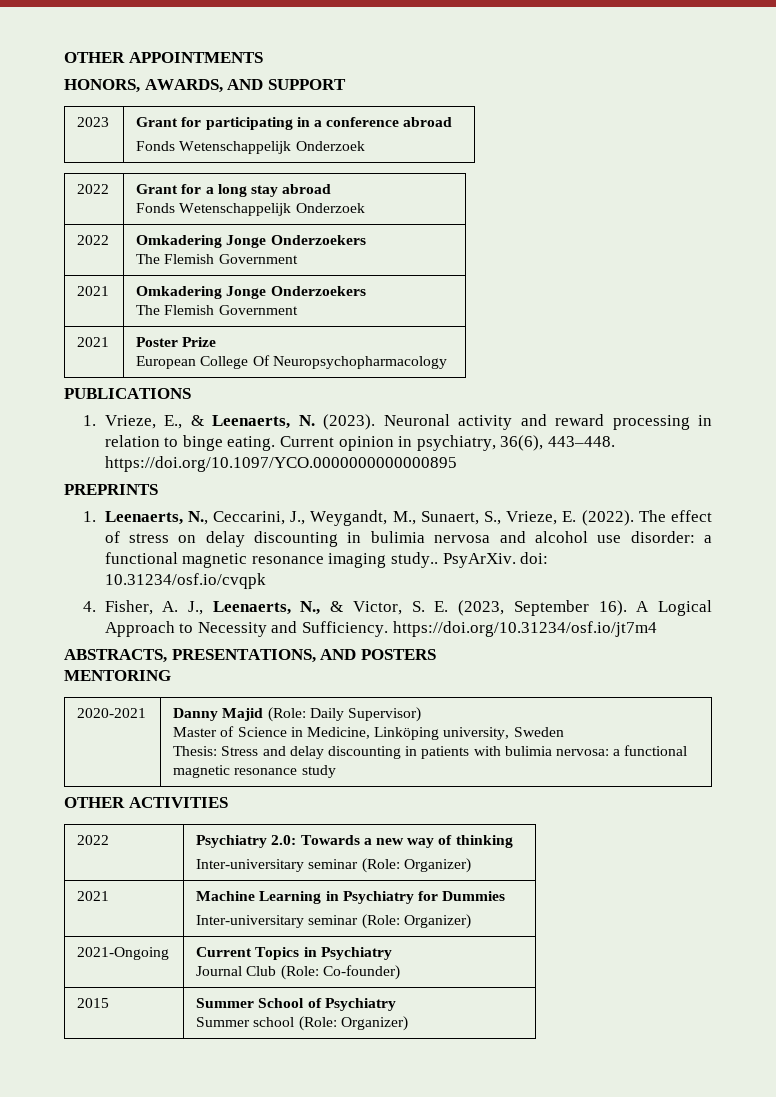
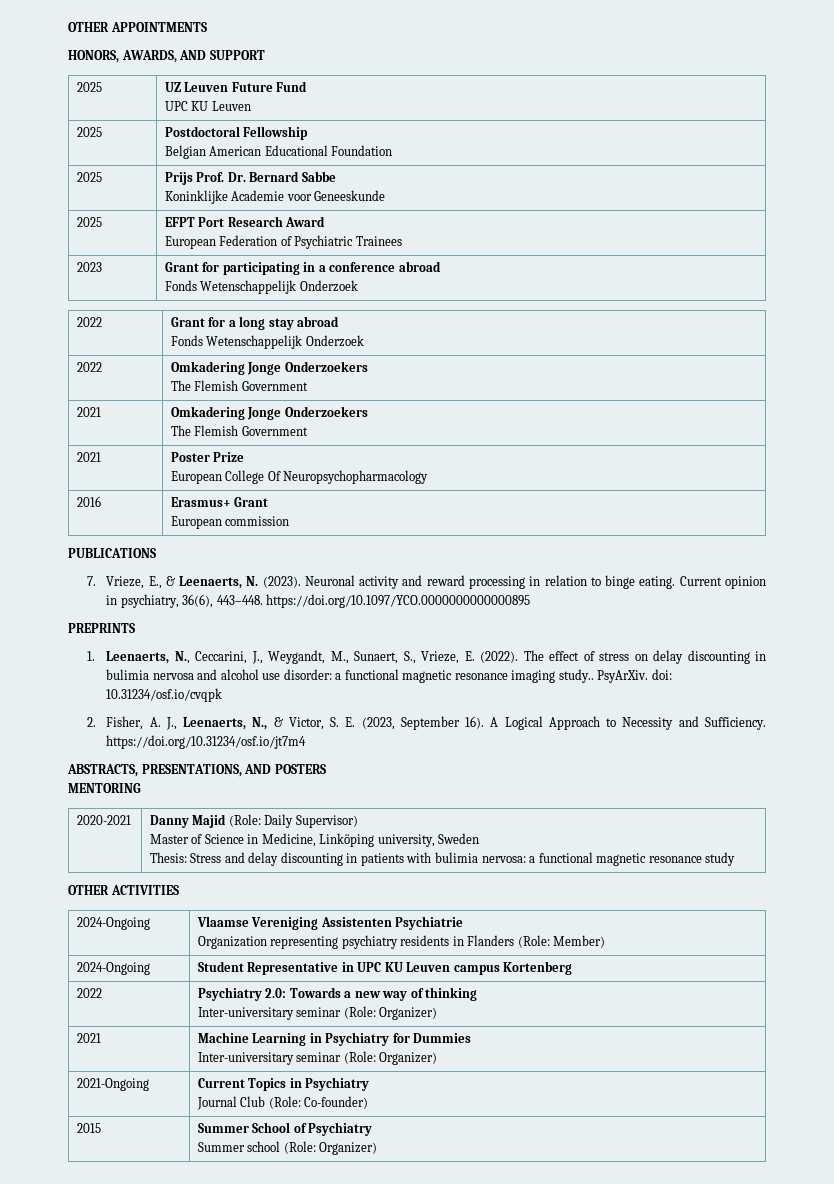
(346, 84) none -> [76,82,102,92] [164,81,308,92] [164,101,251,111] [76,127,102,137] [164,126,309,140] [164,145,393,159] [76,172,102,182] [164,171,336,185] [164,190,386,204] [76,217,102,227] [164,216,326,227] [164,235,402,249] // 2025 | UZ Leuven Future Fund // UPC KU Leuven // 2025 | Postdoctoral Fellowship // Belgian American Educational Foundation // 2025 | Prijs Prof. Dr. Bernard Sabbe // Koninklijke Academie voor Geneeskunde // 2025 | EFPT Port Research Award // European Federation of Psychiatric Trainees
(447, 362) none -> [76,496,101,507] [170,497,269,507] [170,516,290,529] // 2016 | Erasmus+ Grant // European commission
[83,415,97,426] 1. -> [87,576,97,586] 7.
[83,601,97,612] 4. -> [87,717,97,727] 2.
(228, 802) none -> [76,917,150,930] [196,916,464,930] [197,935,606,949] [76,962,150,975] [197,961,573,975] // 2024-Ongoing | Vlaamse Vereniging Assistenten Psychiatrie // Organization representing psychiatry residents in Flanders (Role: Member) // 2024-Ongoing | Student Representative in UPC KU Leuven campus Kortenberg

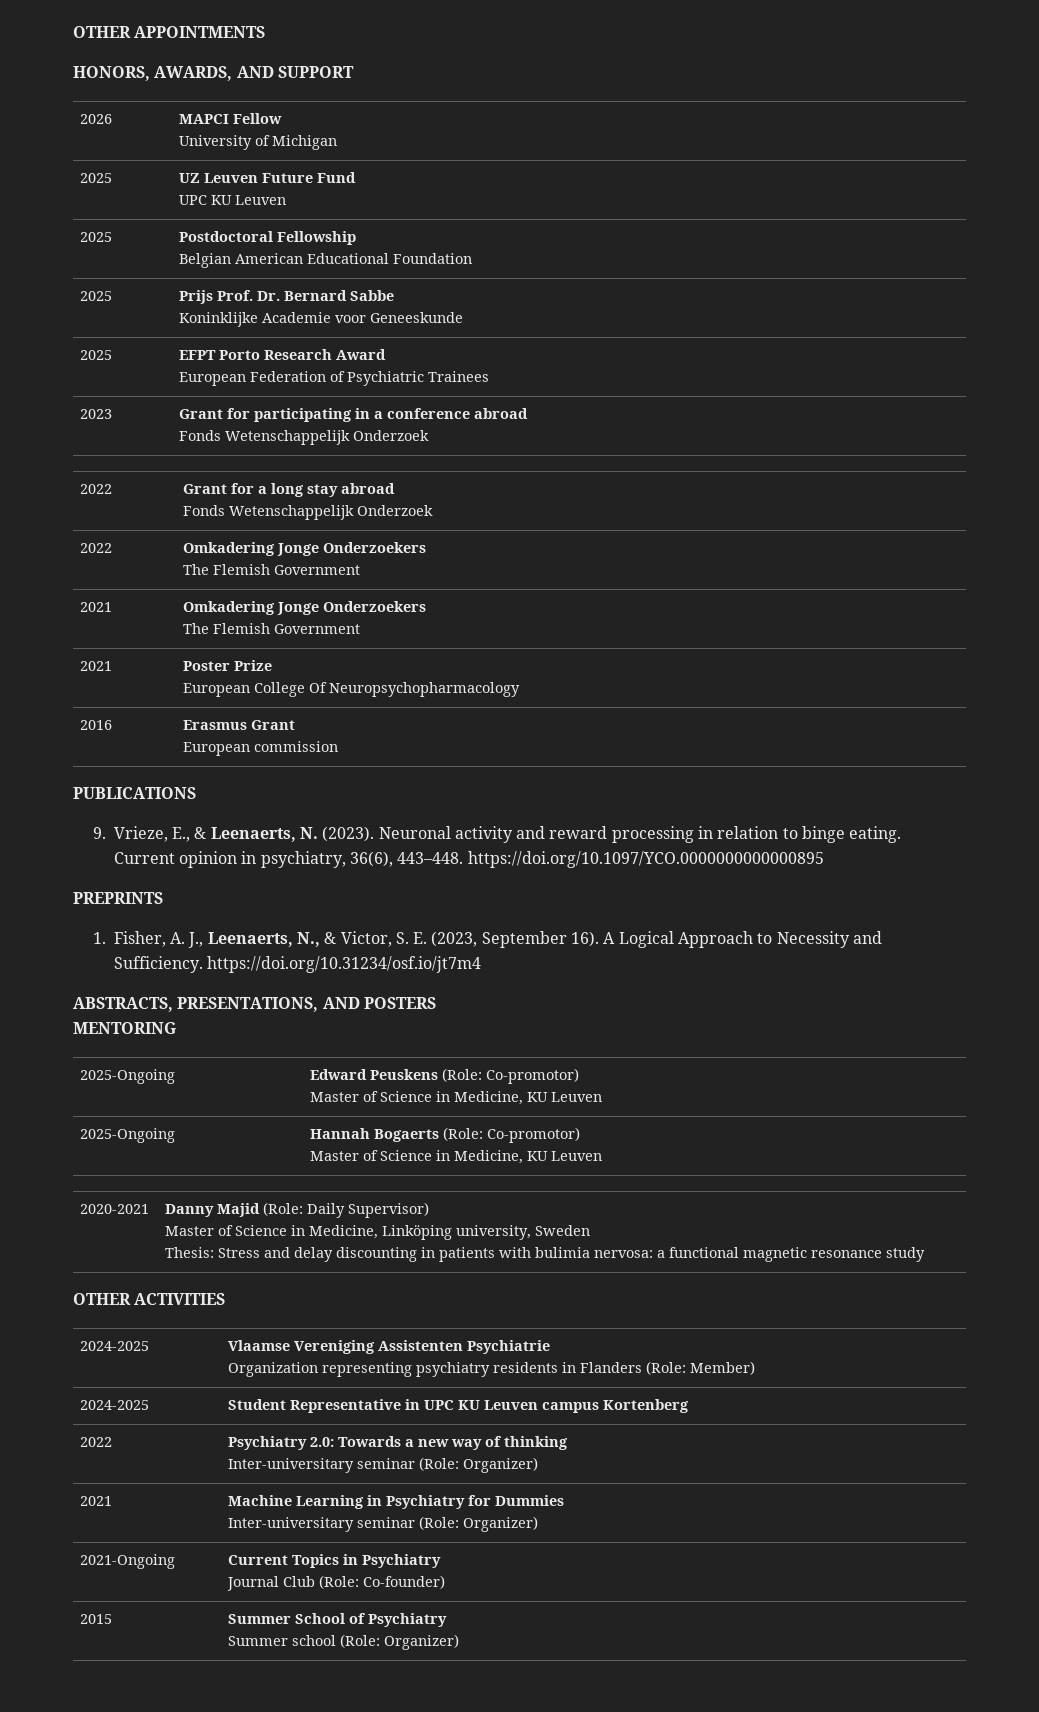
(265, 55) none -> [79,114,112,124] [178,113,282,124] [178,135,337,150] // 2026 | MAPCI Fellow // University of Michigan
[198,217,225,227] Port -> [218,350,260,360] Porto
[170,497,231,507] Erasmus+ -> [182,720,247,730] Erasmus
[87,576,97,586] 7. -> [92,827,106,839] 9.
[106,650,766,664] [106,669,672,683] [106,688,223,702] [87,717,97,727] Leenaerts, N., Ceccarini, J., Weygandt, M., Sunaert, S., Vrieze, E. (2022). The effect of stress on delay discounting in bulimia nervosa and alcohol use disorder: a functional magnetic resonance imaging study.. PsyArXiv. doi: 10.31234/osf.io/cvqpk // 2. -> (106, 938) none
(141, 788) none -> [79,1069,175,1084] [309,1068,579,1084] [309,1091,602,1105] [79,1128,175,1143] [309,1127,580,1143] [309,1150,602,1164] // 2025-Ongoing | Edward Peuskens (Role: Co-promotor) // Master of Science in Medicine, KU Leuven // 2025-Ongoing | Hannah Bogaerts (Role: Co-promotor) // Master of Science in Medicine, KU Leuven
[76,917,150,930] 2024-Ongoing -> [79,1341,149,1351] 2024-2025
[76,962,150,975] 2024-Ongoing -> [79,1400,149,1410] 2024-2025

